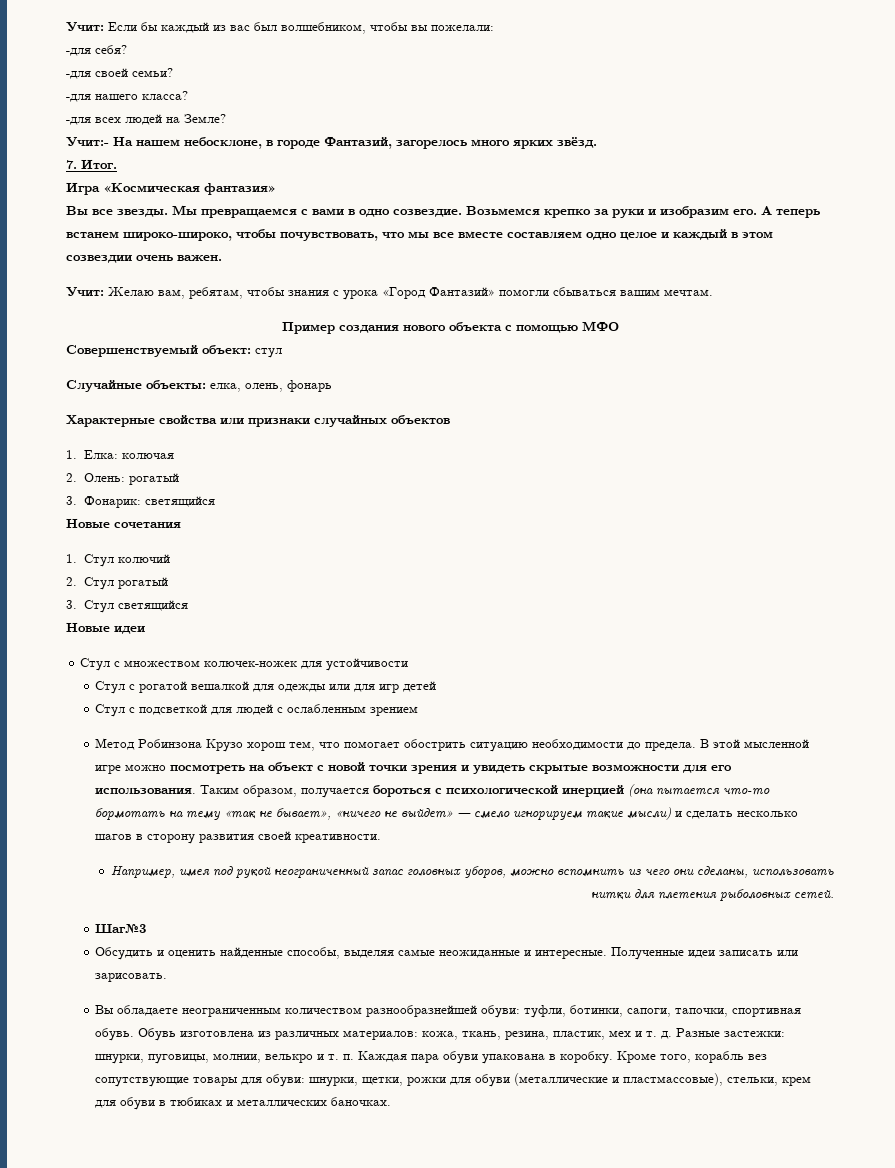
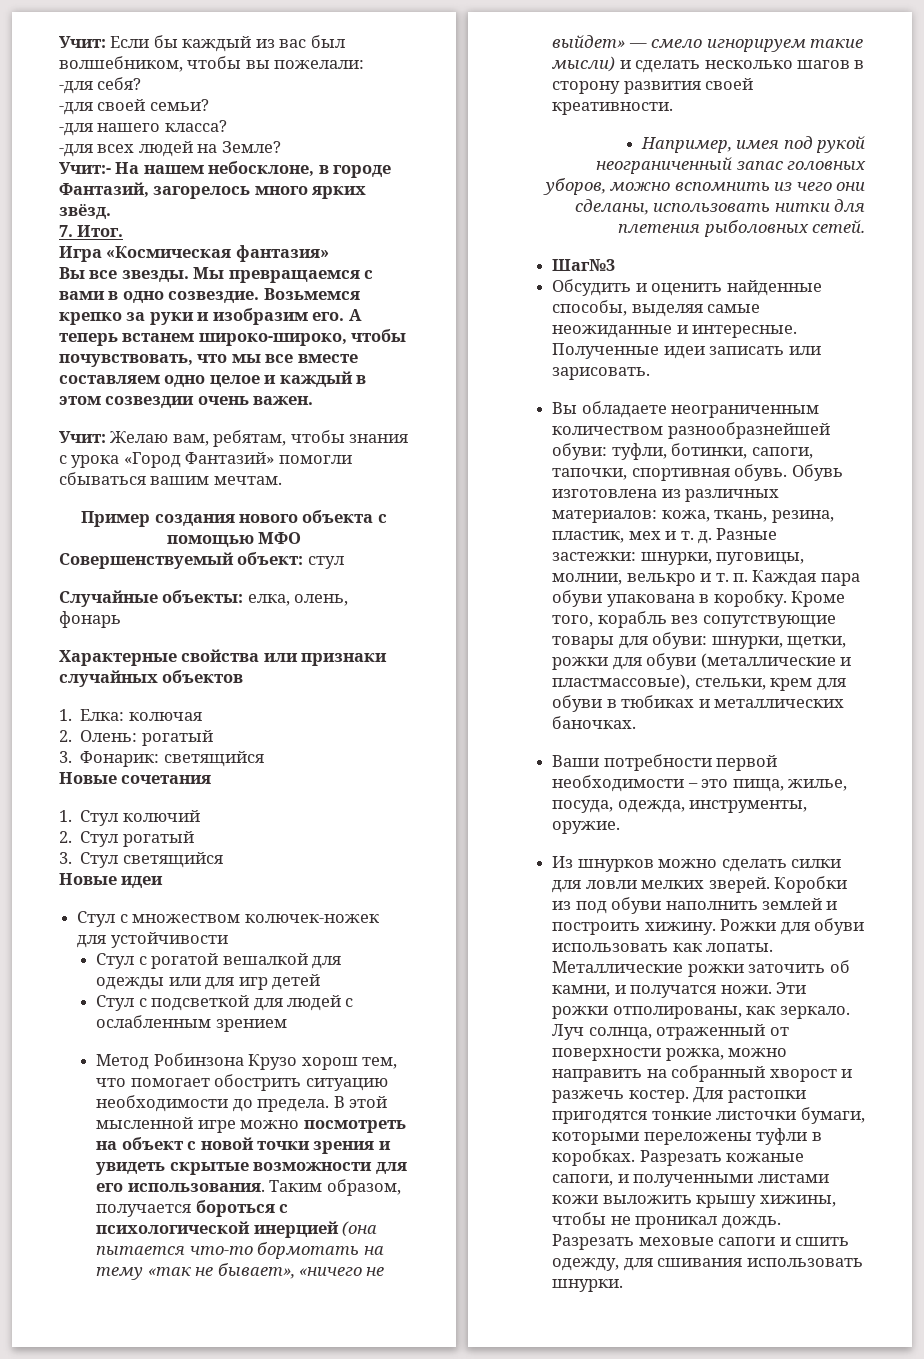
(392, 1101) none -> [552,754,778,771] [552,775,848,792] [552,800,808,813] [552,821,621,834] [552,856,842,872] [552,876,848,893] [552,897,838,914] [552,918,865,935] [552,943,774,952] [552,960,850,977] [552,982,807,998] [552,1006,850,1019] [552,1024,789,1040] [552,1048,788,1061] [552,1065,853,1082] [552,1087,806,1103] [552,1107,865,1124] [552,1128,822,1145] [552,1149,805,1166] [552,1174,829,1187] [552,1195,836,1208] [552,1212,781,1229] [552,1234,850,1250] [552,1258,863,1271] [552,1279,624,1292] // Ваши потребности первой необходимости – это пища, жилье, посуда, одежда, инструменты, оружие. // Из шнурков можно сделать силки для ловли мелких зверей. Коробки из под обуви наполнить землей и построить хижину. Рожки для обуви использовать как лопаты. Металлические рожки заточить об камни, и получатся ножи. Эти рожки отполированы, как зеркало. Луч солнца, отраженный от поверхности рожка, можно направить на собранный хворост и разжечь костер. Для растопки пригодятся тонкие листочки бумаги, которыми переложены туфли в коробках. Разрезать кожаные сапоги, и полученными листами кожи выложить крышу хижины, чтобы не проникал дождь. Разрезать меховые сапоги и сшить одежду, для сшивания использовать шнурки.

